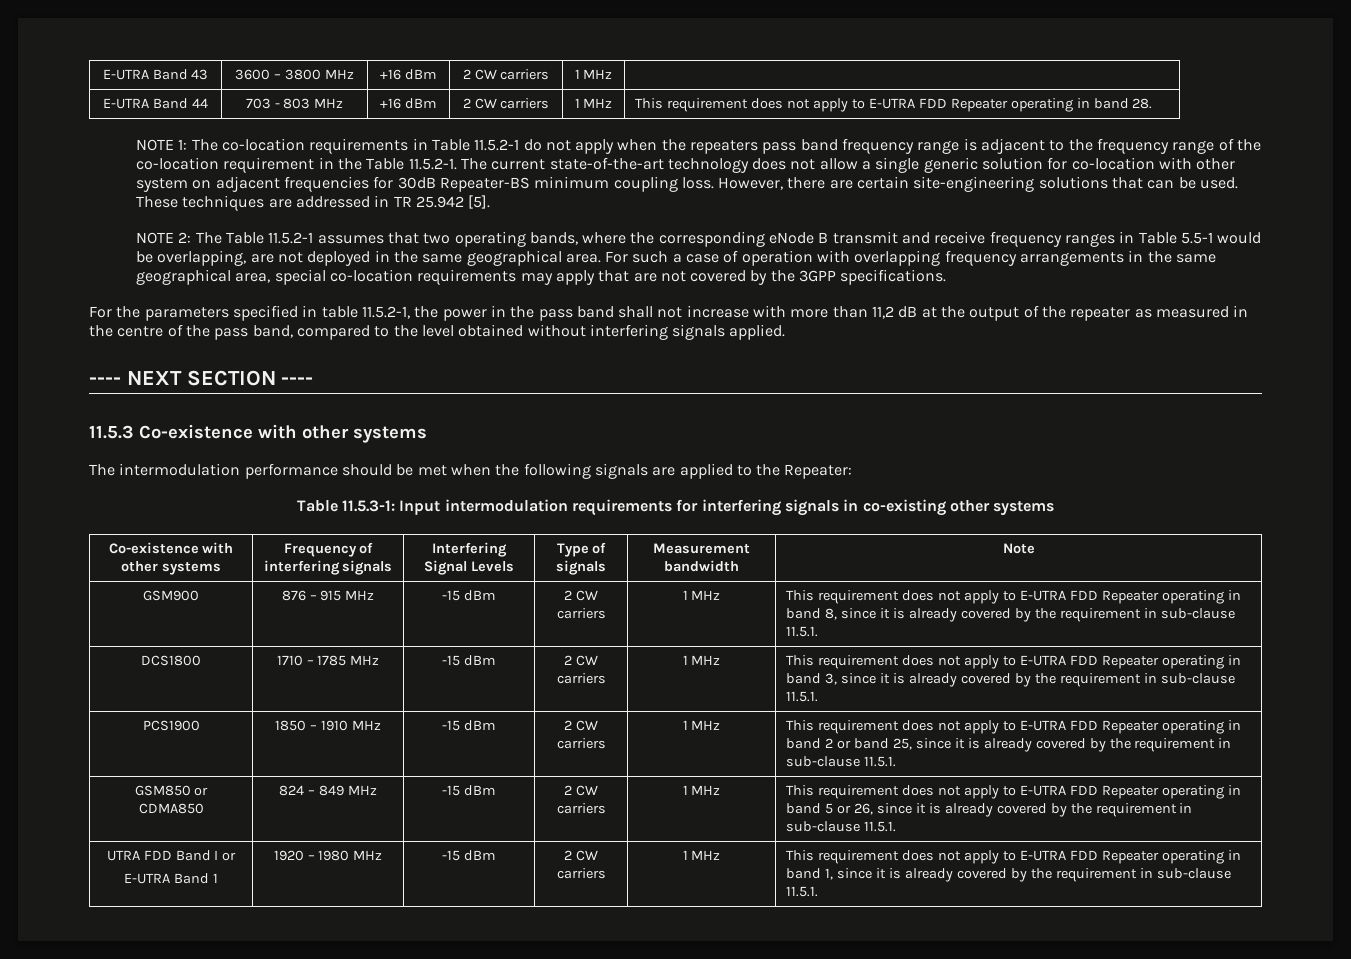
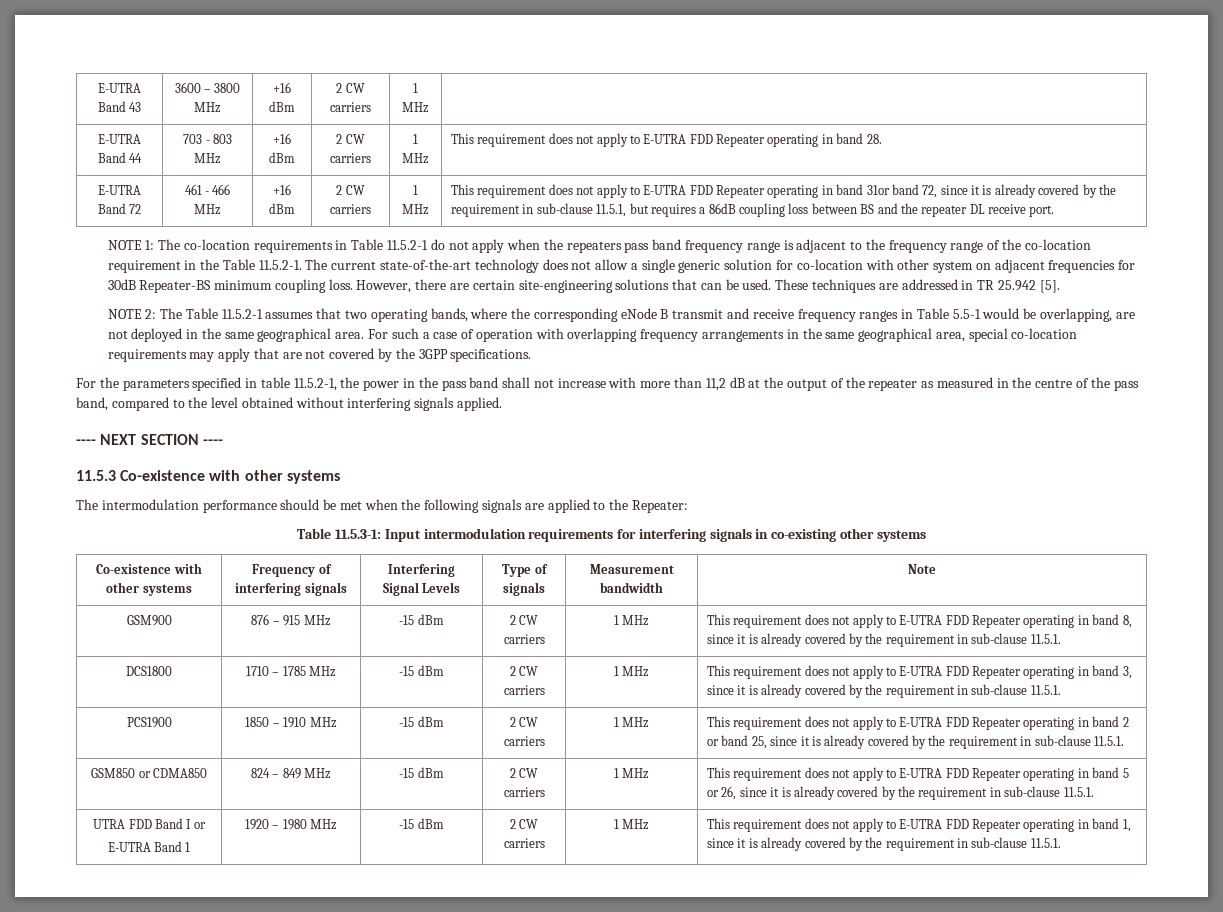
(1153, 103) none -> [98,185,141,195] [97,203,142,214] [184,184,231,195] [194,204,221,215] [273,184,291,195] [269,203,295,214] [336,185,365,195] [330,204,371,214] [413,185,418,195] [402,204,429,215] [451,184,1116,198] [451,203,1055,217] // E-UTRA Band 72 | 461 - 466 MHz | +16 dBm | 2 CW carriers | 1 MHz | This requirement does not apply to E-UTRA FDD Repeater operating in band 31or band 72, since it is already covered by the requirement in sub-clause 11.5.1, but requires a 86dB coupling loss between BS and the repeater DL receive port.

